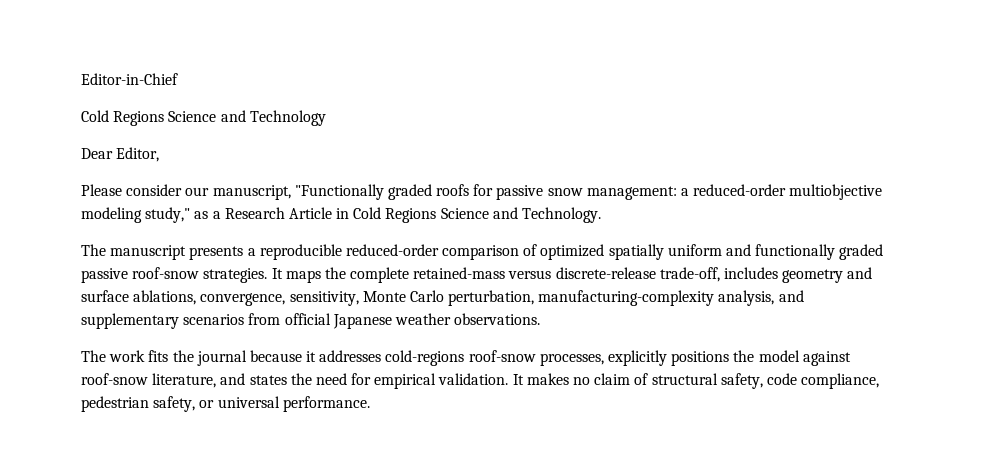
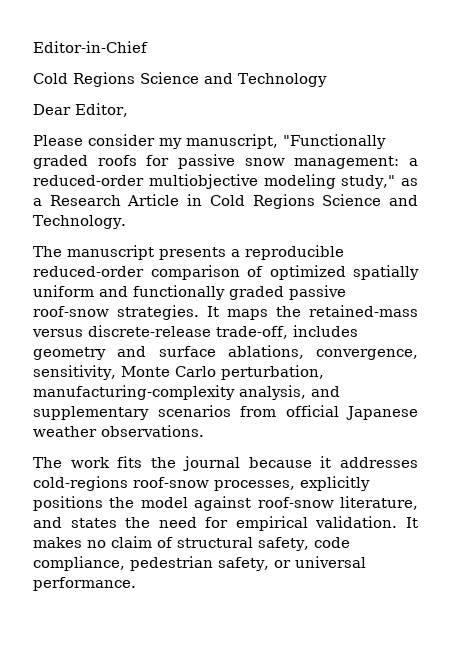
[185,187,210,196] our -> [159,138,182,149] my
[350,267,410,283] complete -> (301, 311) none

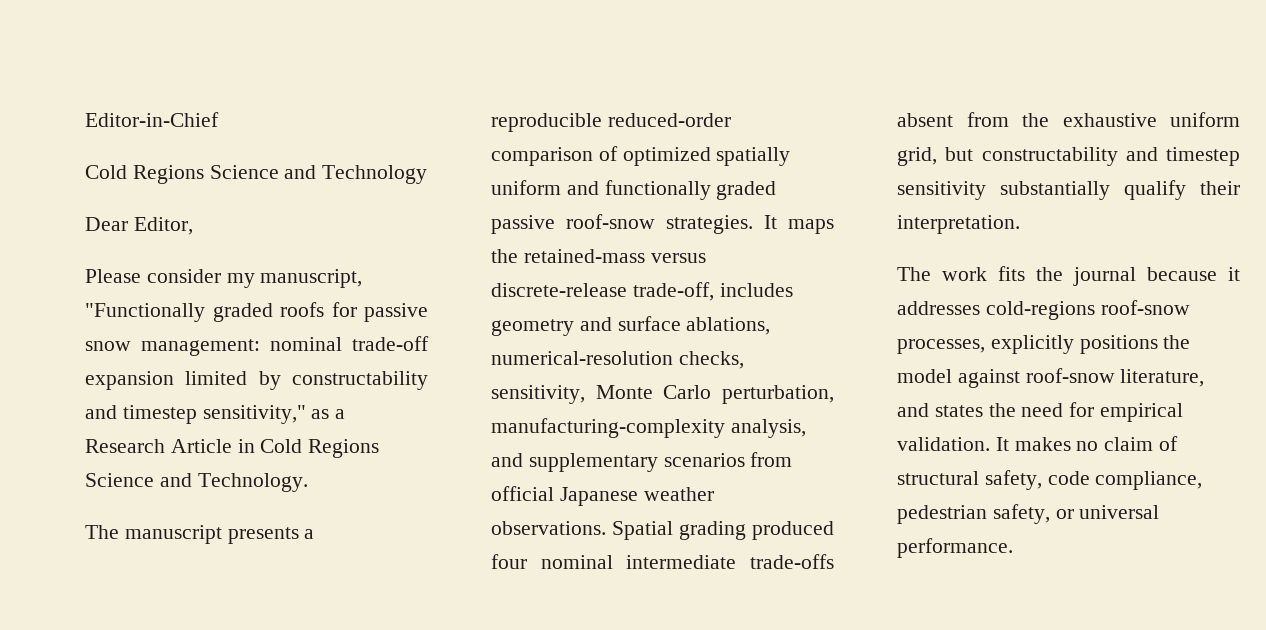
[409,158,418,166] [33,174,396,189] a reduced-order multiobjective modeling study," -> [270,336,429,351] [85,371,428,390] [85,405,306,424] nominal trade-off expansion limited by constructability and timestep sensitivity,"
[316,349,418,360] convergence, -> [491,351,744,369] numerical-resolution checks,
(204, 431) none -> [612,521,834,540] [491,554,834,569] [897,112,1240,127] [897,147,1240,166] [897,180,1240,200] [897,215,1020,234] Spatial grading produced four nominal intermediate trade-offs absent from the exhaustive uniform grid, but constructability and timestep sensitivity substantially qualify their interpretation.

